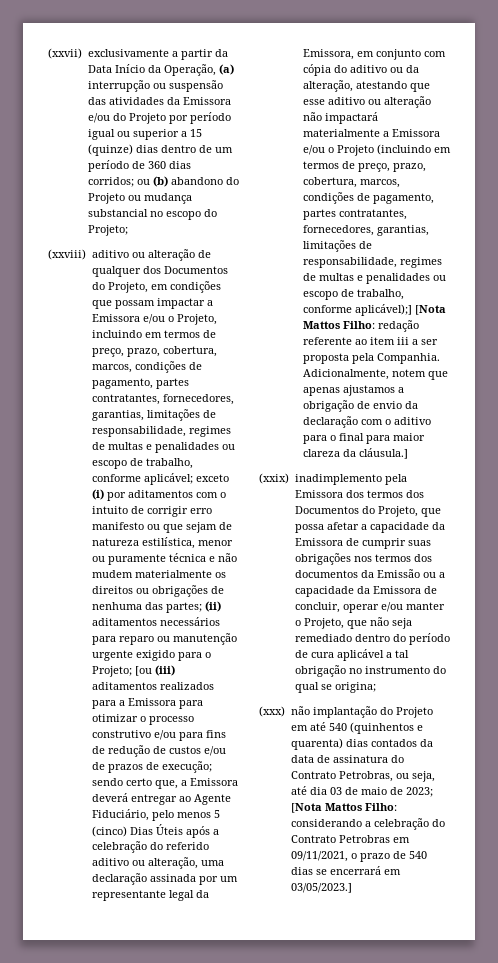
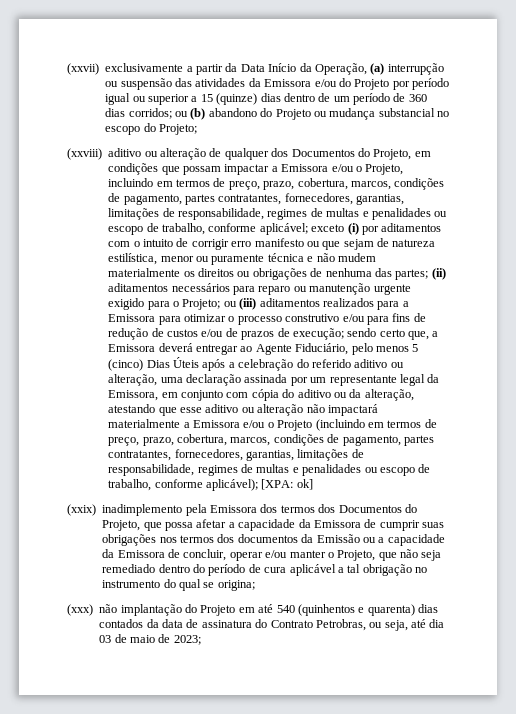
[134,666,152,676] [ou -> [223,301,237,307] ou
[354,304,446,316] [302,320,419,332] [302,337,438,345] [302,353,440,364] [302,369,448,380] [302,385,404,396] [302,400,418,412] [302,416,431,428] [302,433,425,444] [302,448,408,459] aplicável);] [Nota Mattos Filho: redação referente ao item iii a ser proposta pela Companhia. Adicionalmente, notem que apenas ajustamos a obrigação de envio da declaração com o aditivo para o final para maior clareza da cláusula.] -> [206,479,313,491] aplicável); [XPA: ok]
[290,803,397,813] [290,818,445,830] [290,835,410,843] [290,851,427,862] [290,866,401,875] [290,883,352,893] [Nota Mattos Filho: considerando a celebração do Contrato Petrobras em 09/11/2021, o prazo de 540 dias se encerrará em 03/05/2023.] -> (201, 640) none

